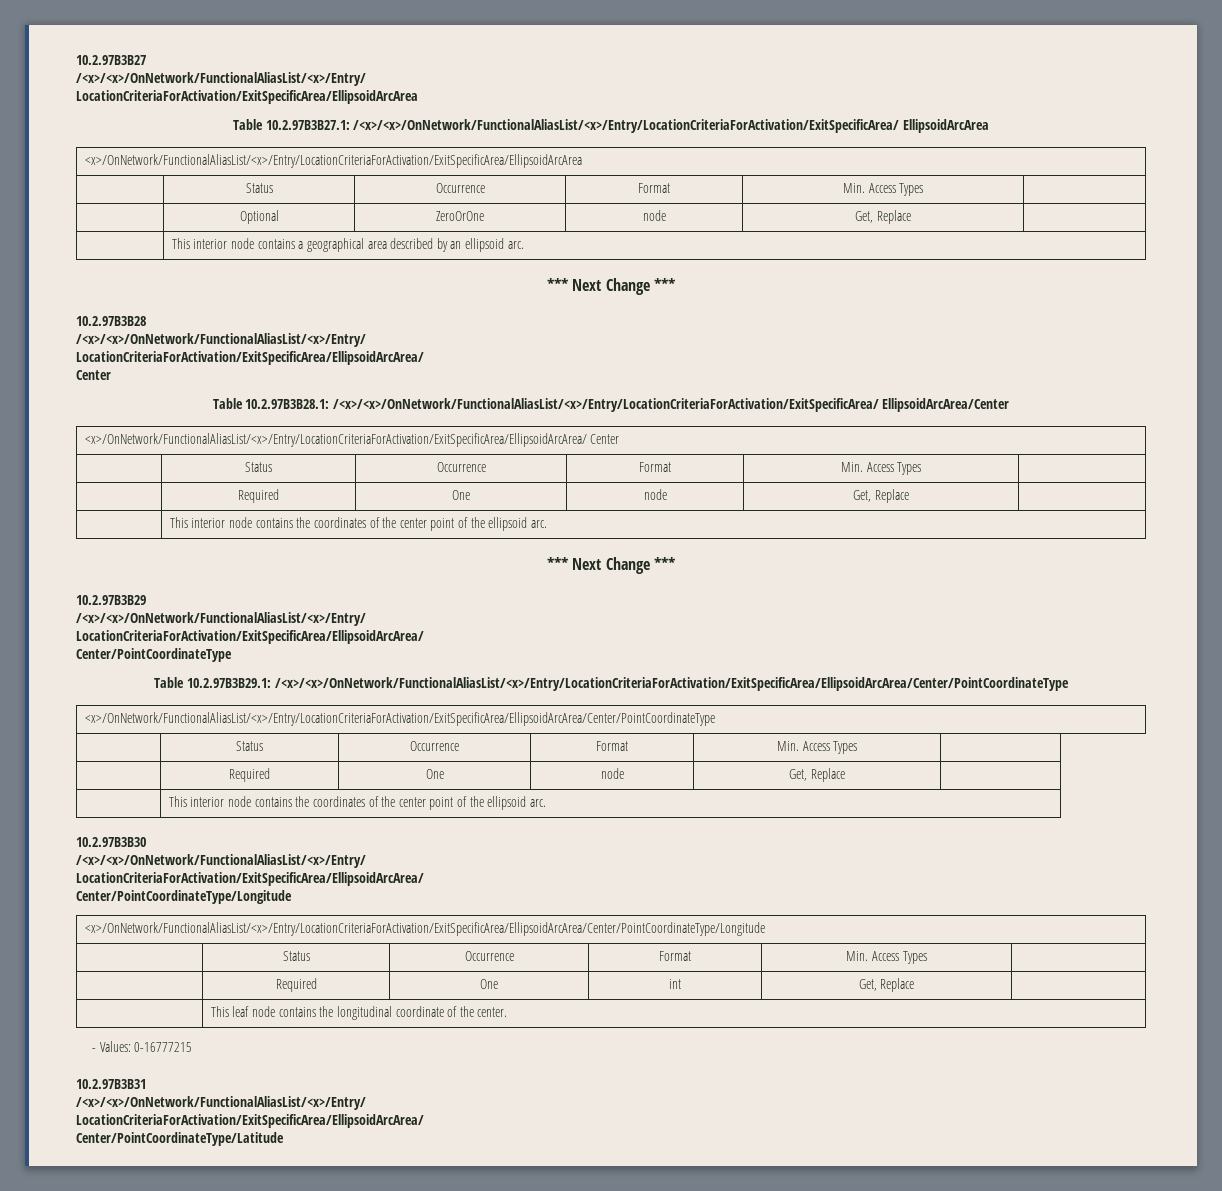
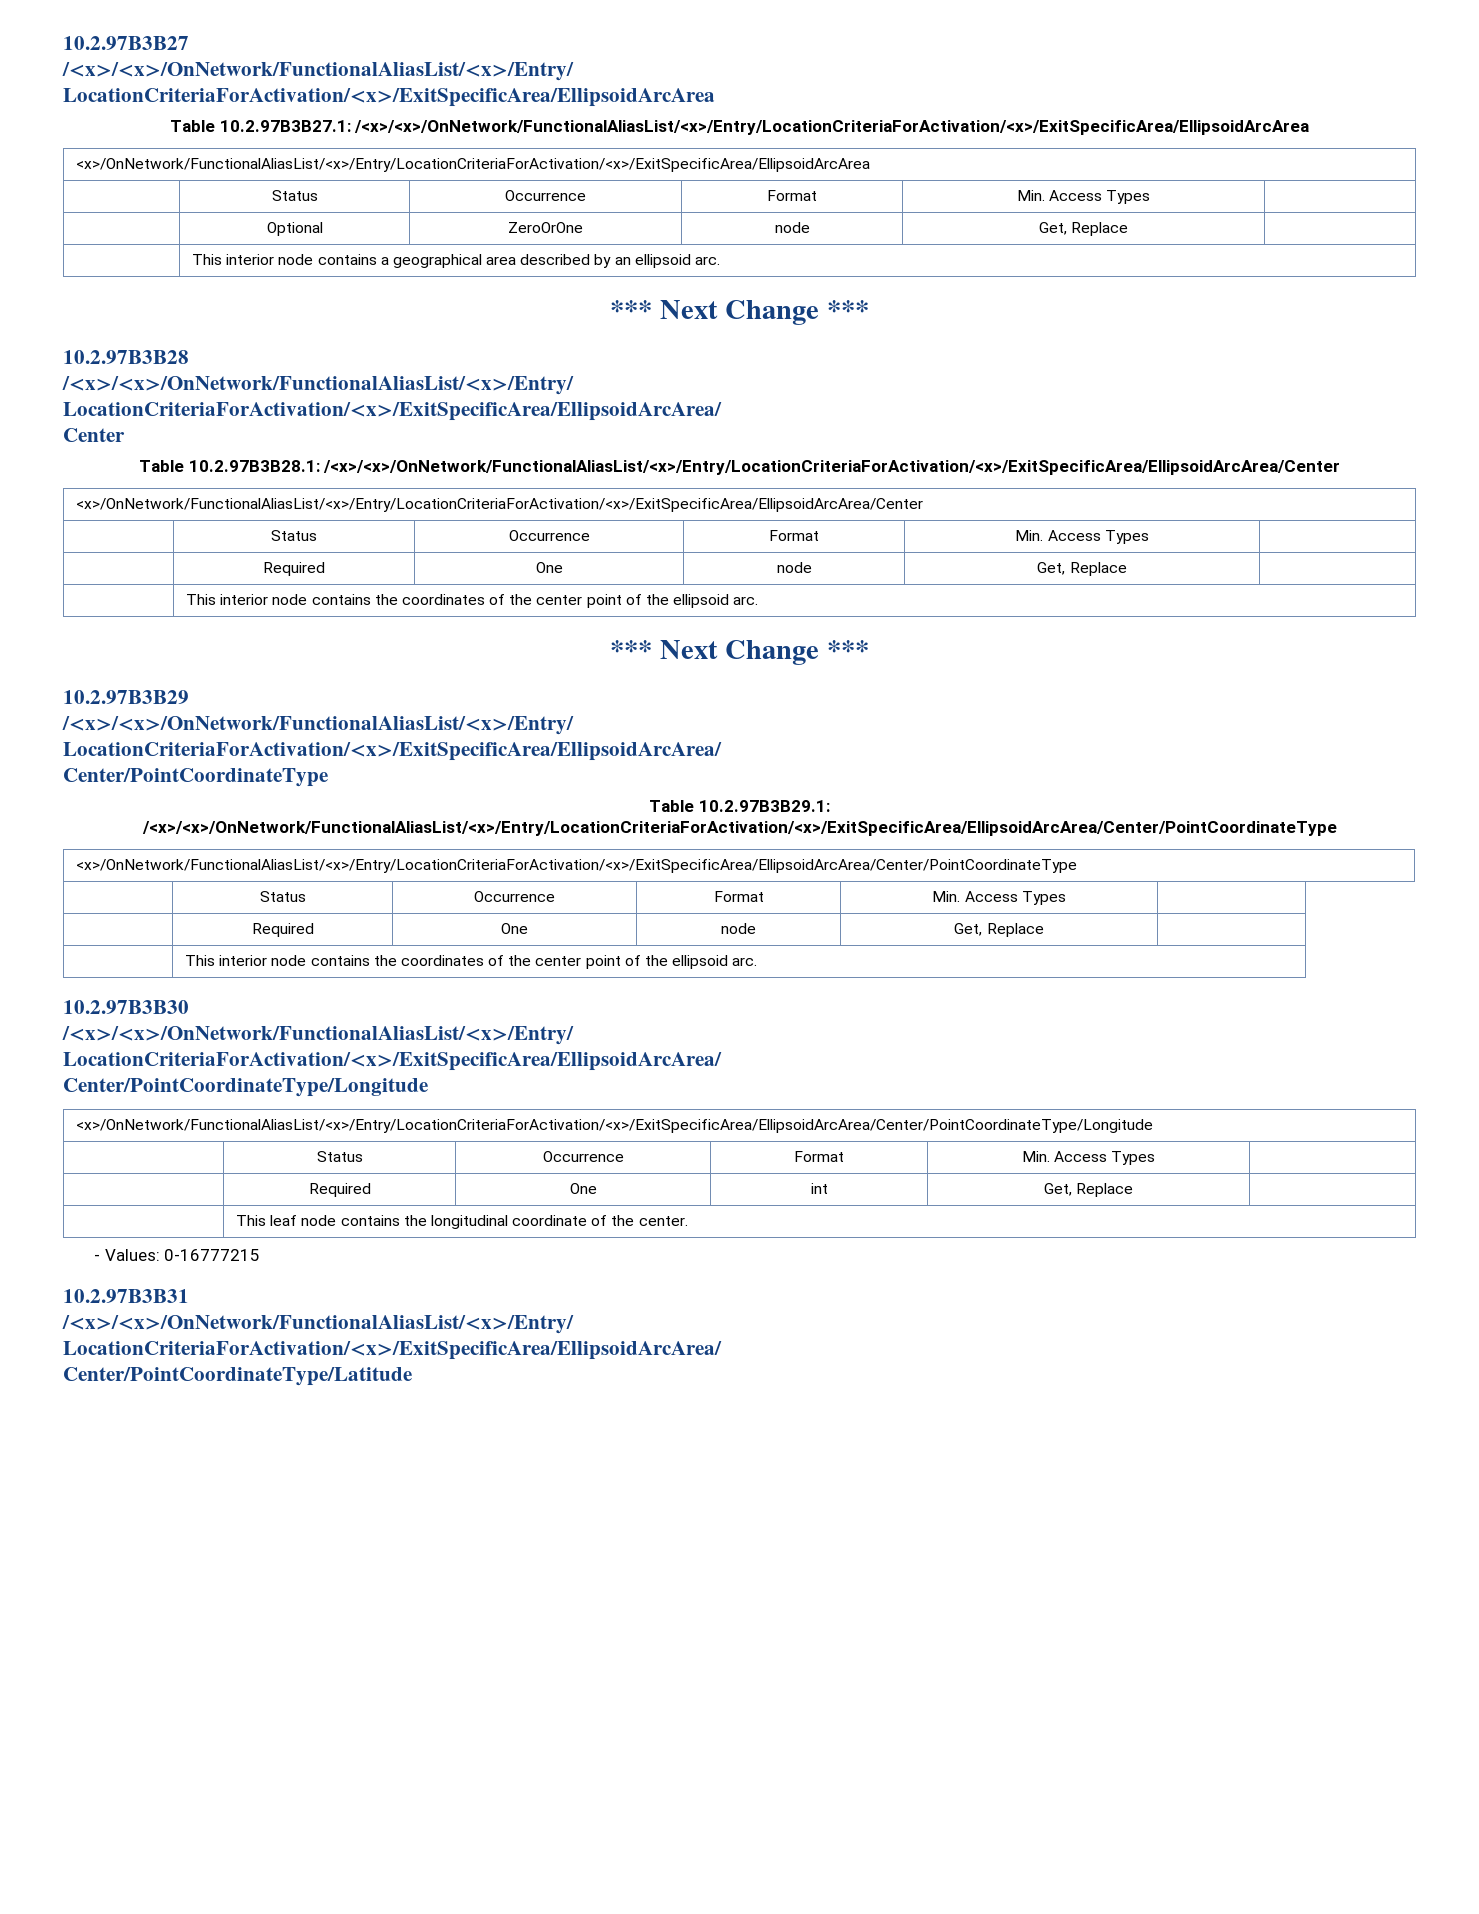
[76,90,418,104] LocationCriteriaForActivation/ExitSpecificArea/EllipsoidArcArea -> [63,88,715,107] LocationCriteriaForActivation/<x>/ExitSpecificArea/EllipsoidArcArea
[353,119,989,133] [84,154,582,168] /<x>/<x>/OnNetwork/FunctionalAliasList/<x>/Entry/LocationCriteriaForActivation/ExitSpecificArea/ EllipsoidArcArea // <x>/OnNetwork/FunctionalAliasList/<x>/Entry/LocationCriteriaForActivation/ExitSpecificArea/EllipsoidArcArea -> [354,120,1310,135] [75,158,870,172] /<x>/<x>/OnNetwork/FunctionalAliasList/<x>/Entry/LocationCriteriaForActivation/<x>/ExitSpecificArea/EllipsoidArcArea // <x>/OnNetwork/FunctionalAliasList/<x>/Entry/LocationCriteriaForActivation/<x>/ExitSpecificArea/EllipsoidArcArea
[76,351,424,365] LocationCriteriaForActivation/ExitSpecificArea/EllipsoidArcArea/ -> [63,402,722,421] LocationCriteriaForActivation/<x>/ExitSpecificArea/EllipsoidArcArea/
[332,398,1010,412] [84,433,620,447] /<x>/<x>/OnNetwork/FunctionalAliasList/<x>/Entry/LocationCriteriaForActivation/ExitSpecificArea/ EllipsoidArcArea/Center // <x>/OnNetwork/FunctionalAliasList/<x>/Entry/LocationCriteriaForActivation/ExitSpecificArea/EllipsoidArcArea/ Center -> [323,460,1341,475] [75,498,923,512] /<x>/<x>/OnNetwork/FunctionalAliasList/<x>/Entry/LocationCriteriaForActivation/<x>/ExitSpecificArea/EllipsoidArcArea/Center // <x>/OnNetwork/FunctionalAliasList/<x>/Entry/LocationCriteriaForActivation/<x>/ExitSpecificArea/EllipsoidArcArea/Center
[76,630,424,644] LocationCriteriaForActivation/ExitSpecificArea/EllipsoidArcArea/ -> [63,742,722,761] LocationCriteriaForActivation/<x>/ExitSpecificArea/EllipsoidArcArea/
[274,677,1069,691] [84,712,715,726] /<x>/<x>/OnNetwork/FunctionalAliasList/<x>/Entry/LocationCriteriaForActivation/ExitSpecificArea/EllipsoidArcArea/Center/PointCoordinateType // <x>/OnNetwork/FunctionalAliasList/<x>/Entry/LocationCriteriaForActivation/ExitSpecificArea/EllipsoidArcArea/Center/PointCoordinateType -> [141,821,1337,836] [75,859,1077,873] /<x>/<x>/OnNetwork/FunctionalAliasList/<x>/Entry/LocationCriteriaForActivation/<x>/ExitSpecificArea/EllipsoidArcArea/Center/PointCoordinateType // <x>/OnNetwork/FunctionalAliasList/<x>/Entry/LocationCriteriaForActivation/<x>/ExitSpecificArea/EllipsoidArcArea/Center/PointCoordinateType
[76,872,424,886] LocationCriteriaForActivation/ExitSpecificArea/EllipsoidArcArea/ -> [63,1052,722,1071] LocationCriteriaForActivation/<x>/ExitSpecificArea/EllipsoidArcArea/
[84,922,765,936] <x>/OnNetwork/FunctionalAliasList/<x>/Entry/LocationCriteriaForActivation/ExitSpecificArea/EllipsoidArcArea/Center/PointCoordinateType/Longitude -> [75,1119,1153,1133] <x>/OnNetwork/FunctionalAliasList/<x>/Entry/LocationCriteriaForActivation/<x>/ExitSpecificArea/EllipsoidArcArea/Center/PointCoordinateType/Longitude
[76,1114,424,1128] LocationCriteriaForActivation/ExitSpecificArea/EllipsoidArcArea/ -> [63,1341,722,1360] LocationCriteriaForActivation/<x>/ExitSpecificArea/EllipsoidArcArea/

